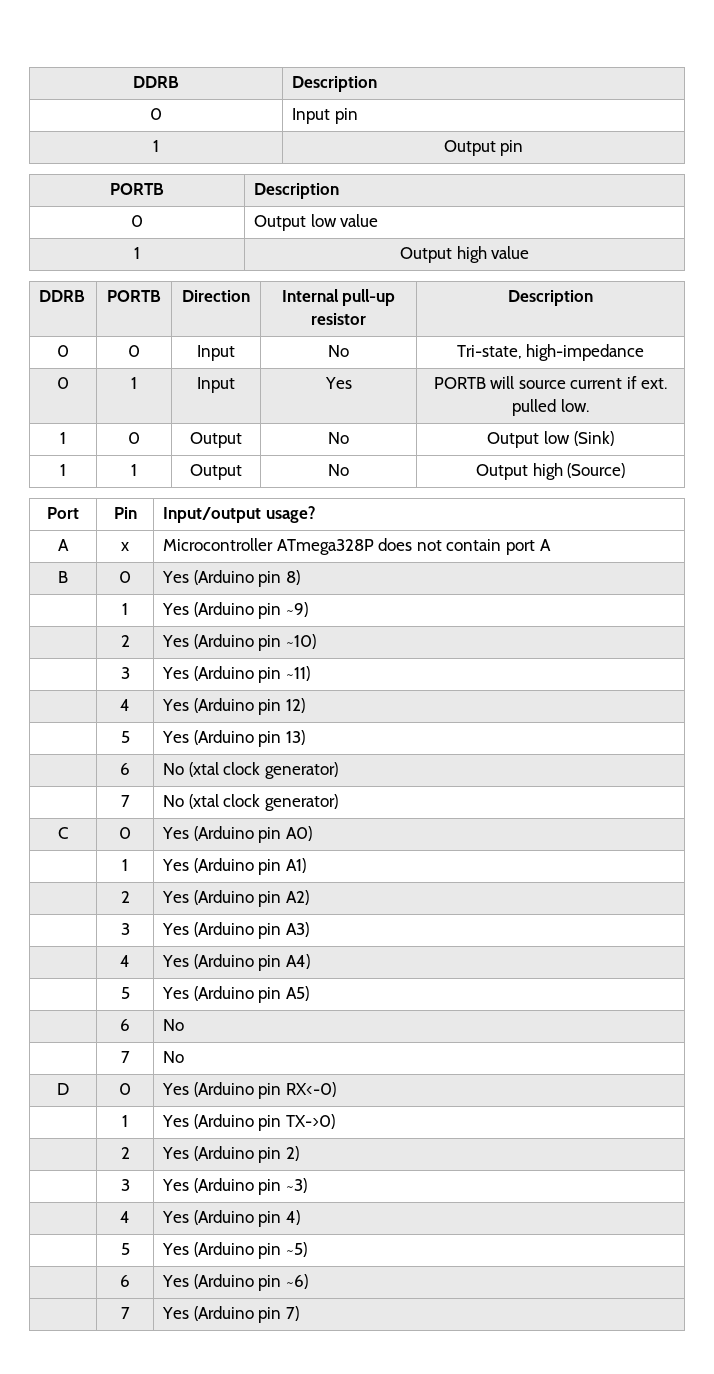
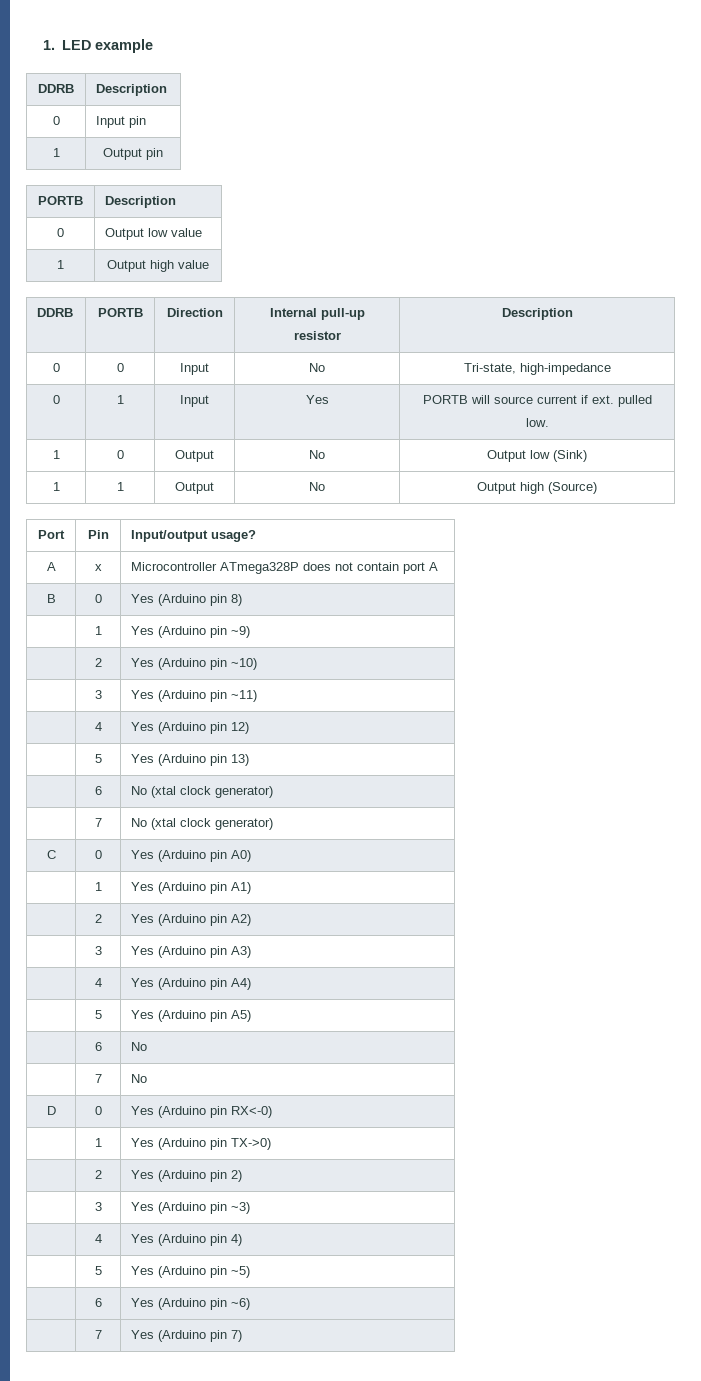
(133, 82) none -> [42,39,153,53] 1. LED example //

